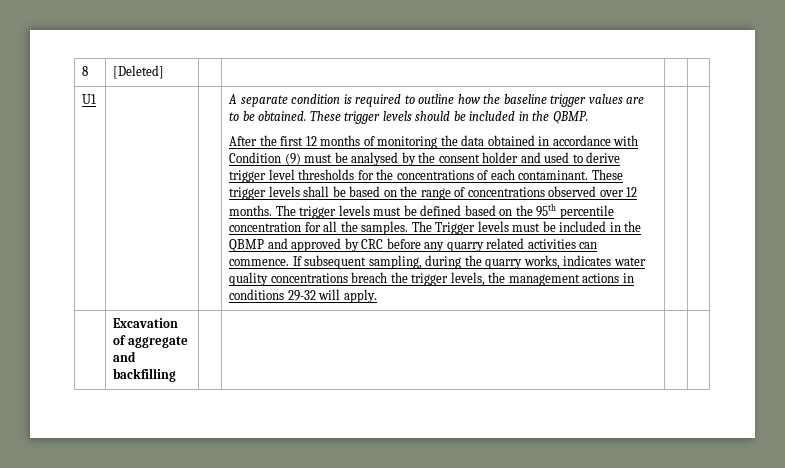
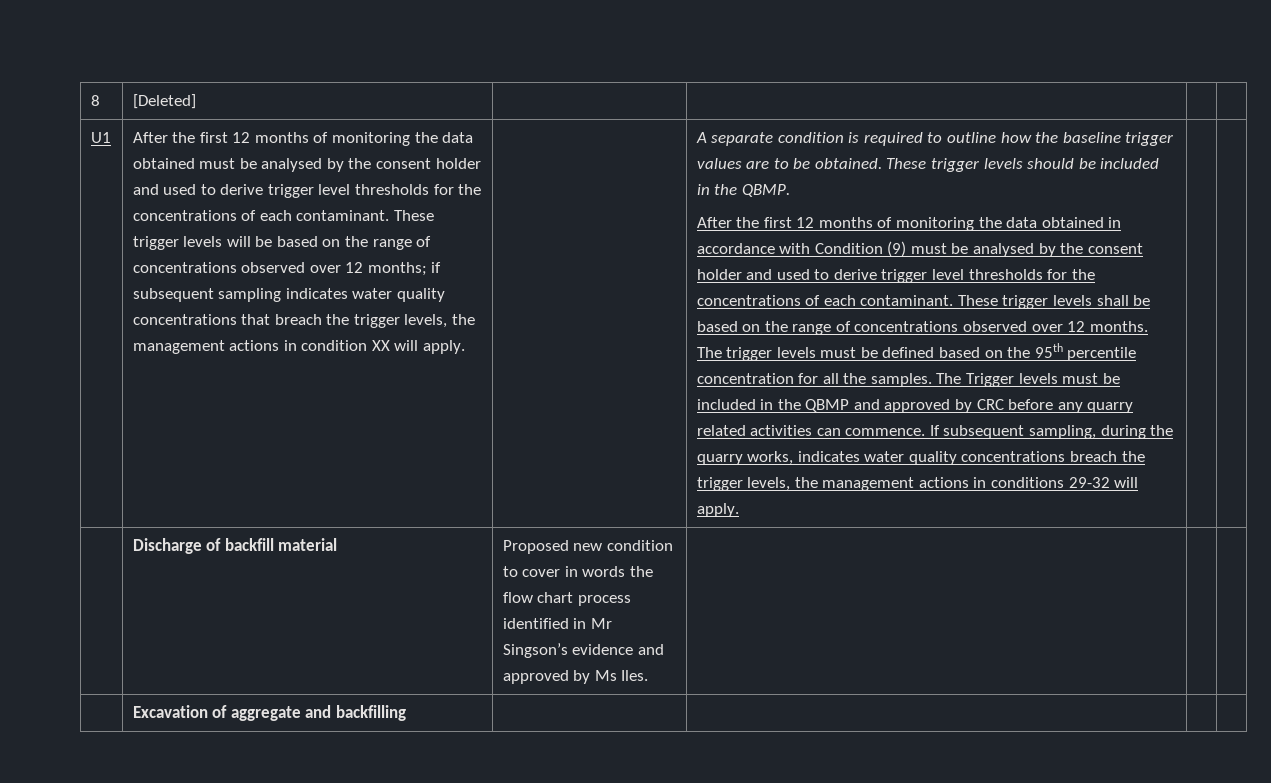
(97, 99) none -> [132,132,474,146] [132,158,481,172] [132,184,482,198] [132,210,434,221] [132,236,432,250] [132,262,442,276] [132,288,445,302] [132,314,476,328] [132,340,466,354] After the first 12 months of monitoring the data obtained must be analysed by the consent holder and used to derive trigger level thresholds for the concentrations of each contaminant. These trigger levels will be based on the range of concentrations observed over 12 months; if subsequent sampling indicates water quality concentrations that breach the trigger levels, the management actions in condition XX will apply.
(377, 296) none -> [132,538,338,554] [502,540,673,554] [502,566,653,577] [502,592,631,606] [502,618,612,629] [502,643,664,658] [502,670,649,684] // | Discharge of backfill material | Proposed new condition to cover in words the flow chart process identified in Mr Singson’s evidence and approved by Ms Iles. | | |

